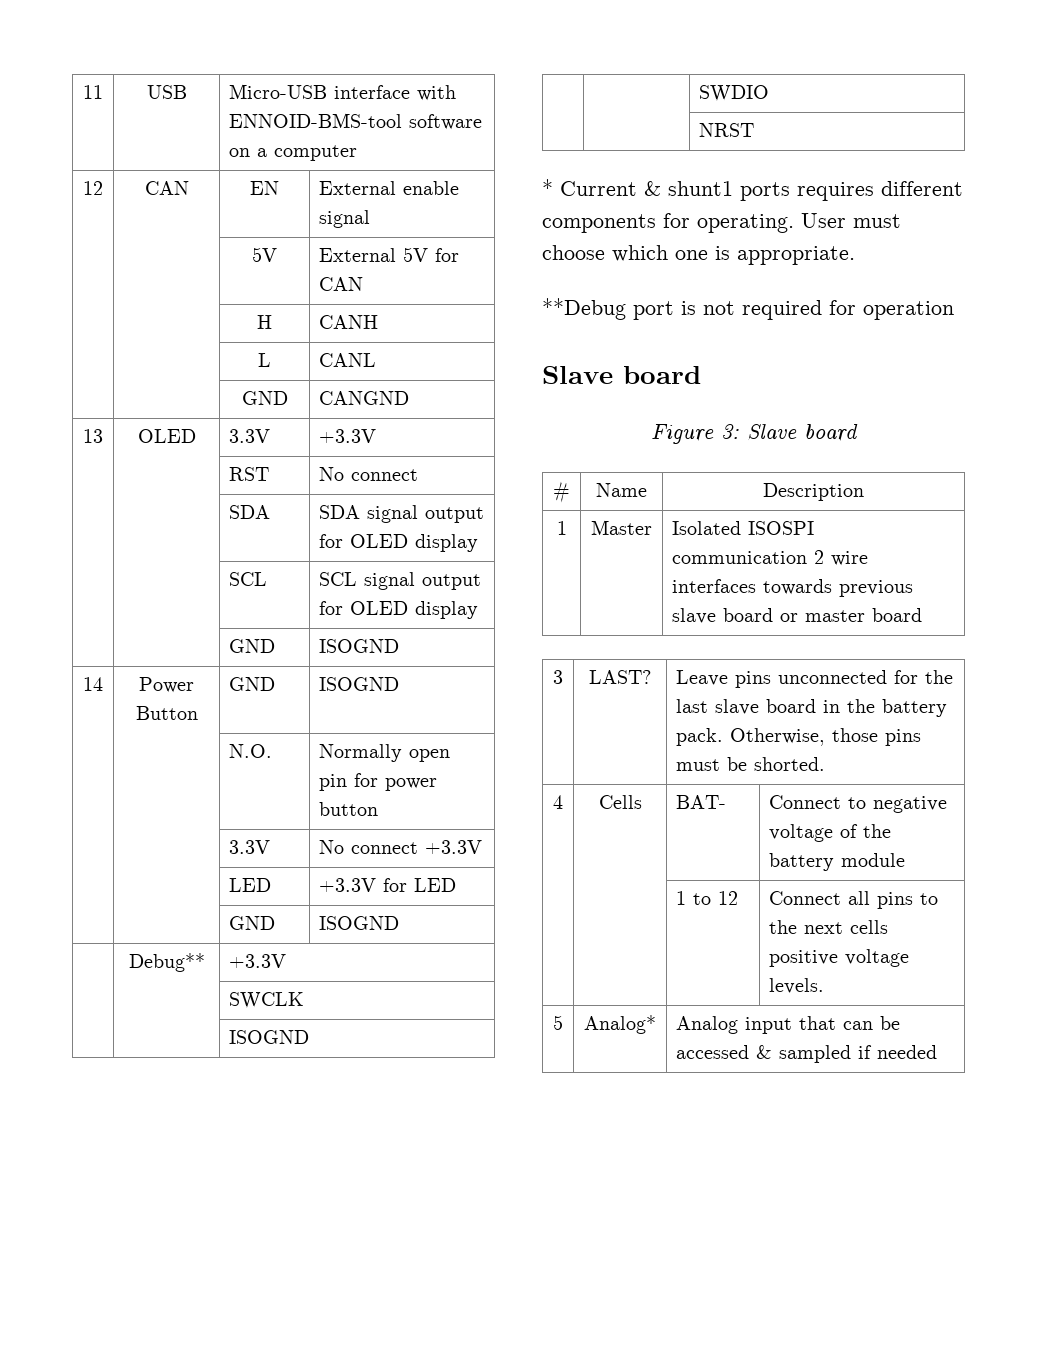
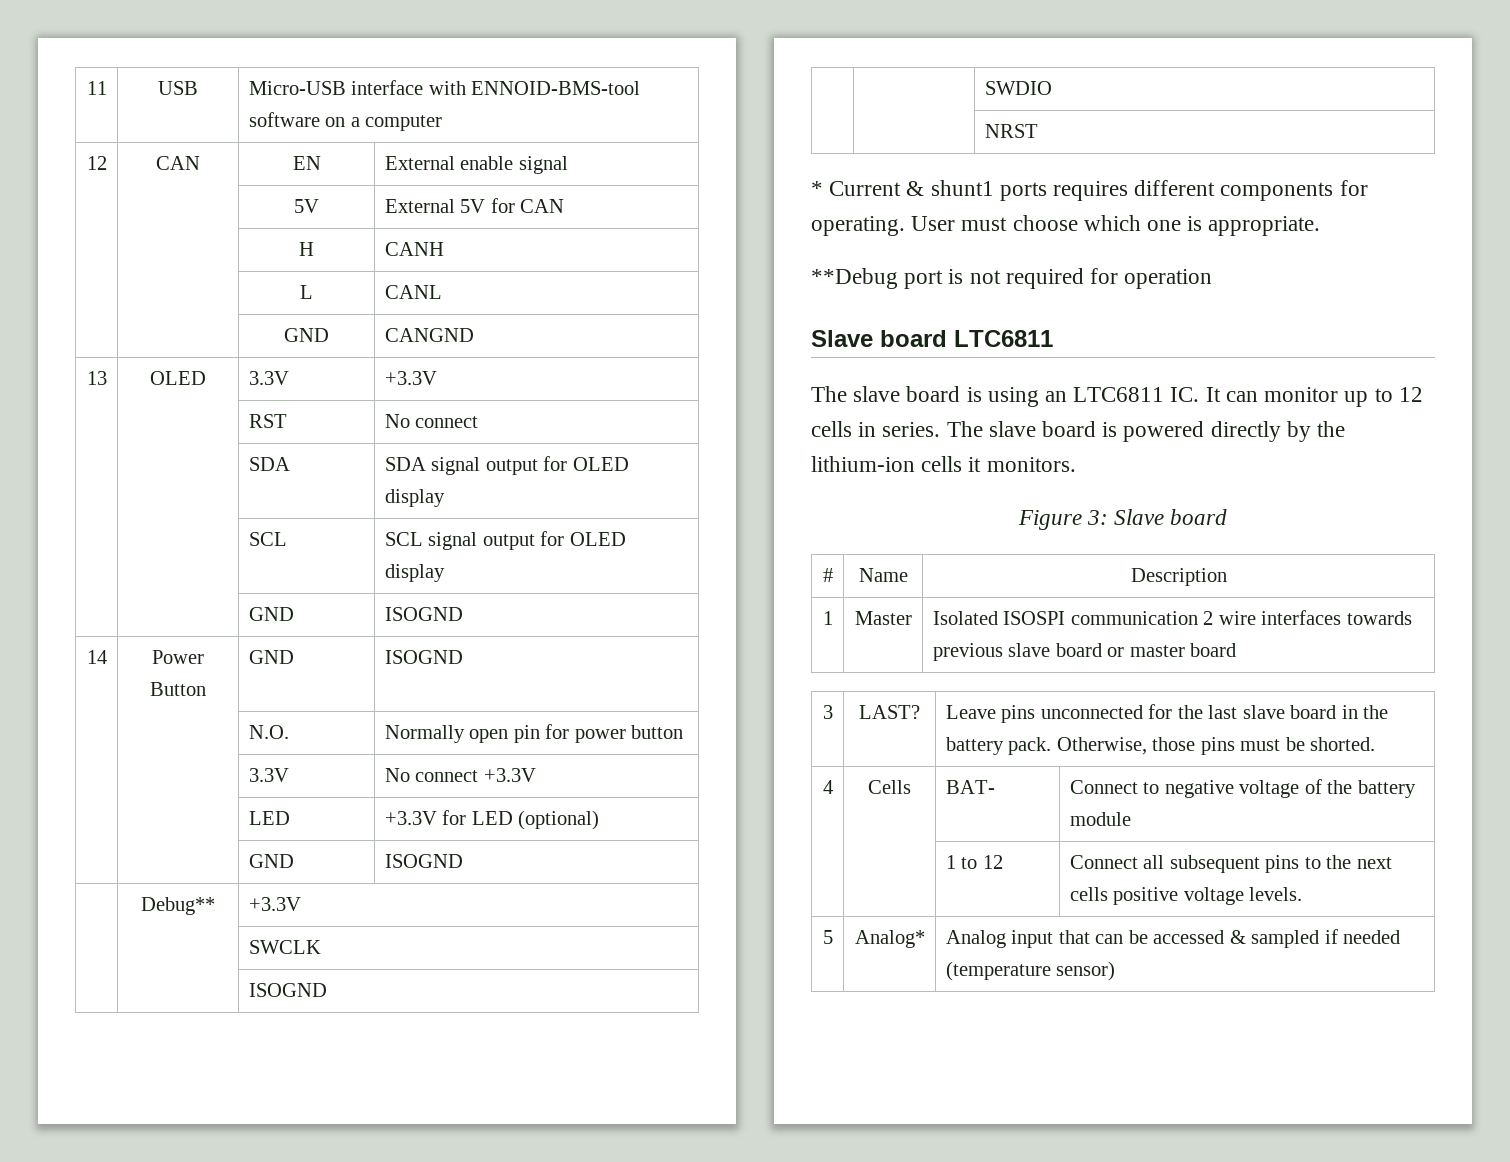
(457, 885) none -> [518,810,600,830] (optional)
(701, 375) none -> [954,330,1053,347] [811,386,1423,407] [811,421,1346,442] [811,456,1076,472] LTC6811 // The slave board is using an LTC6811 IC. It can monitor up to 12 cells in series. The slave board is powered directly by the lithium-ion cells it monitors.
(871, 898) none -> [1169,855,1260,873] subsequent
(938, 1052) none -> [945,961,1116,981] (temperature sensor)

